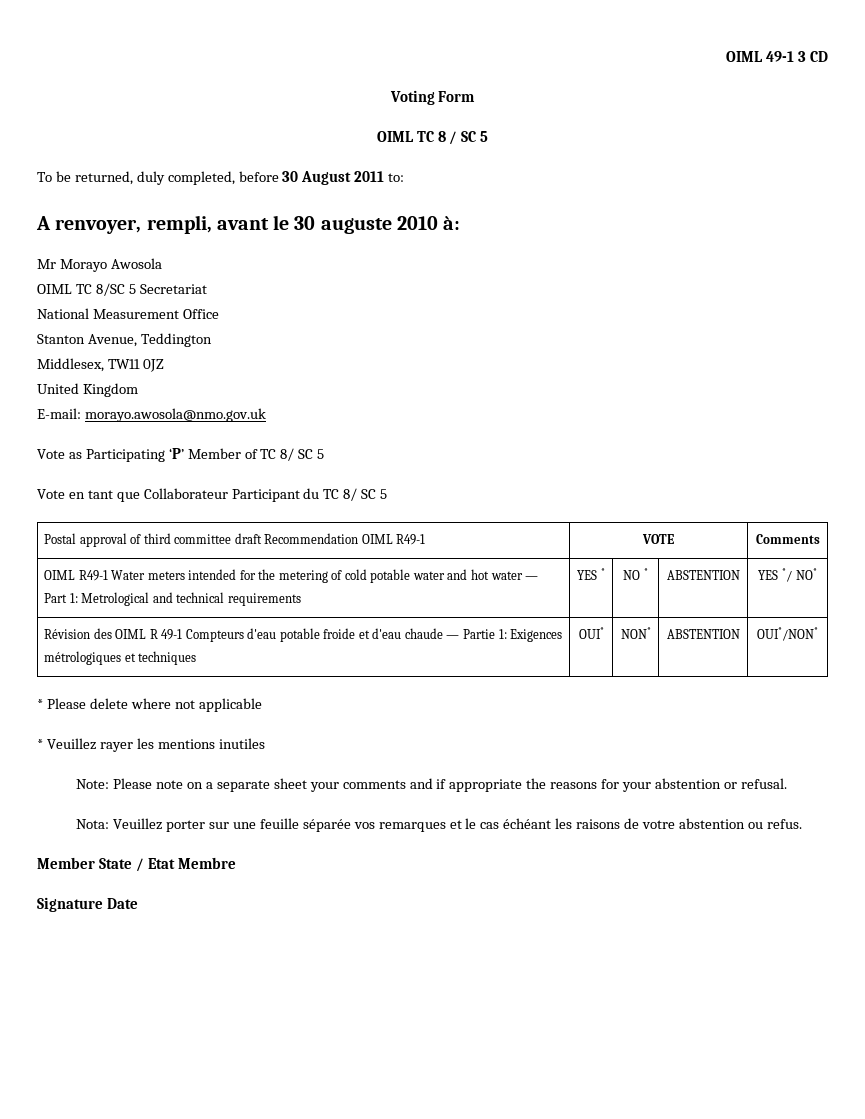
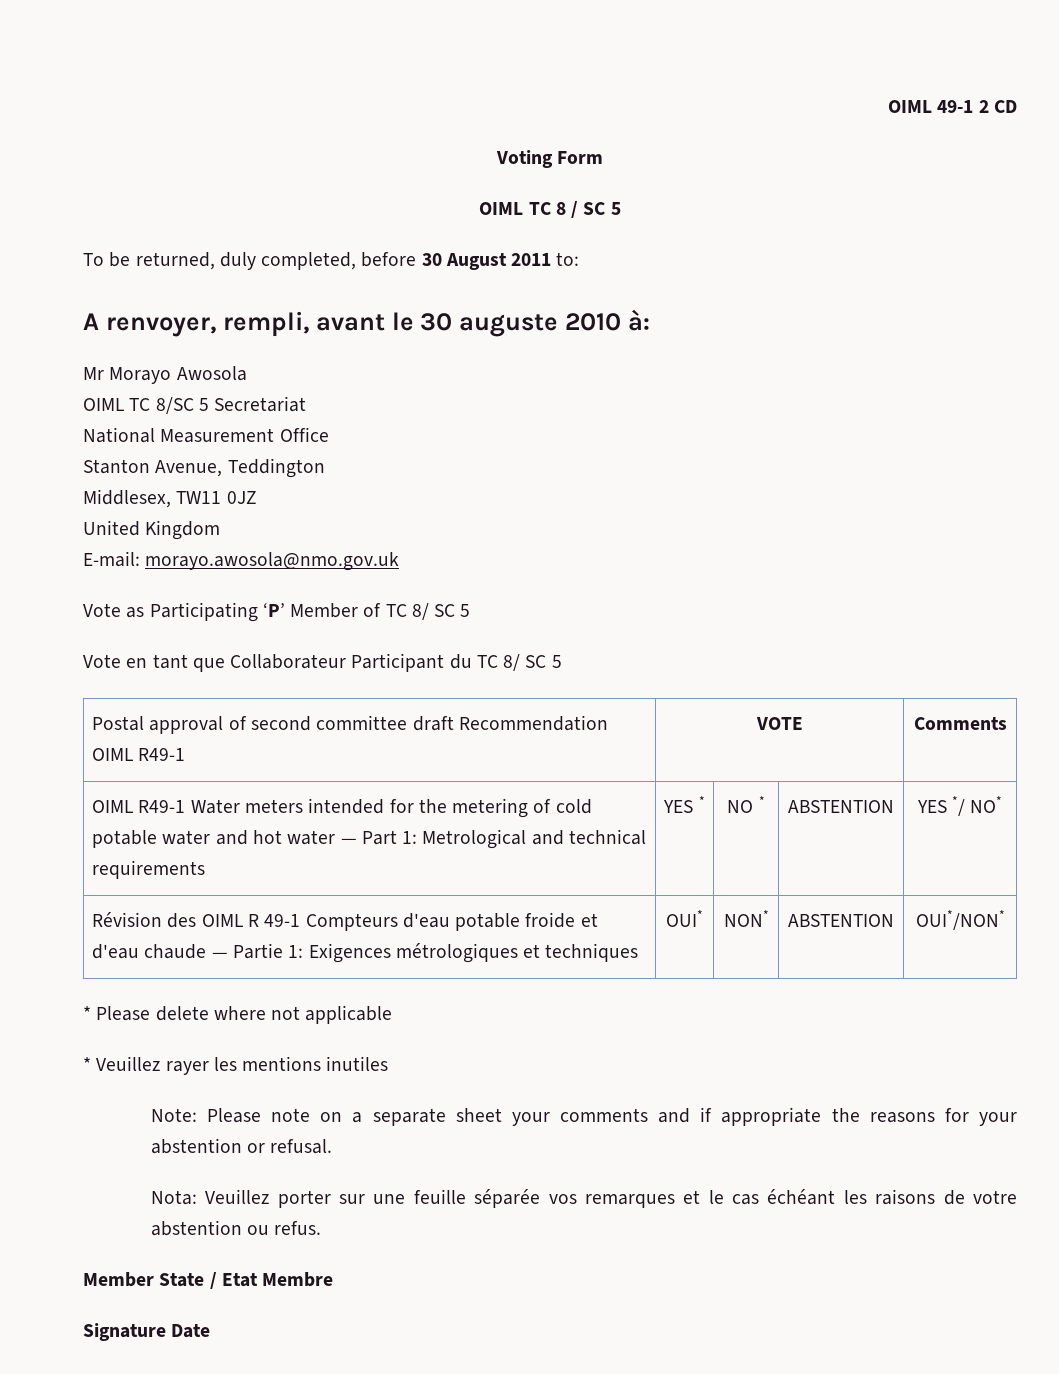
[798,51,807,62] 3 -> [978,100,989,113] 2
[143,533,171,544] third -> [250,716,311,731] second

